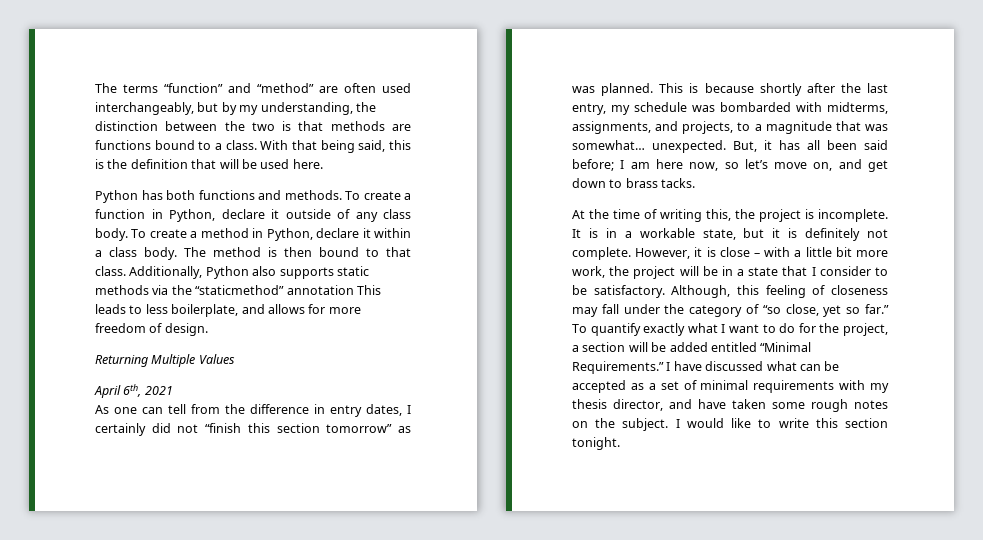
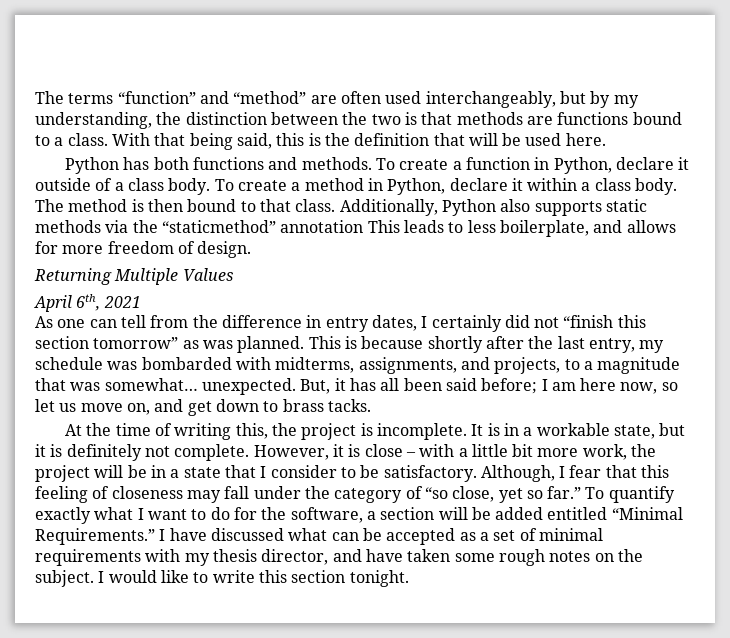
[355,212,378,222] any -> [114,182,124,191] a
[744,159,768,169] let’s -> [35,399,77,412] let us
(731, 291) none -> [559,465,637,478] I fear that
[843,323,888,336] project, -> [290,507,363,523] software,

